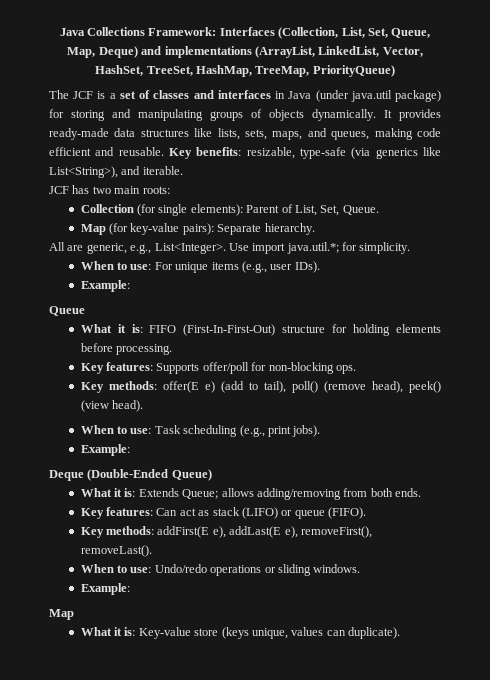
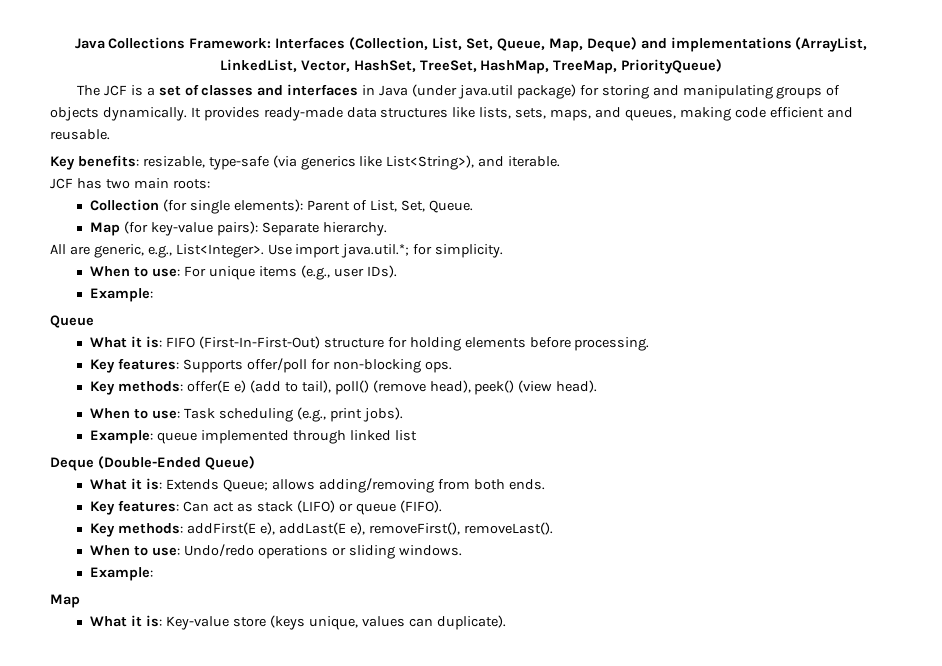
(164, 151) none -> (110, 134) //
(130, 450) none -> [157,430,417,444] queue implemented through linked list

